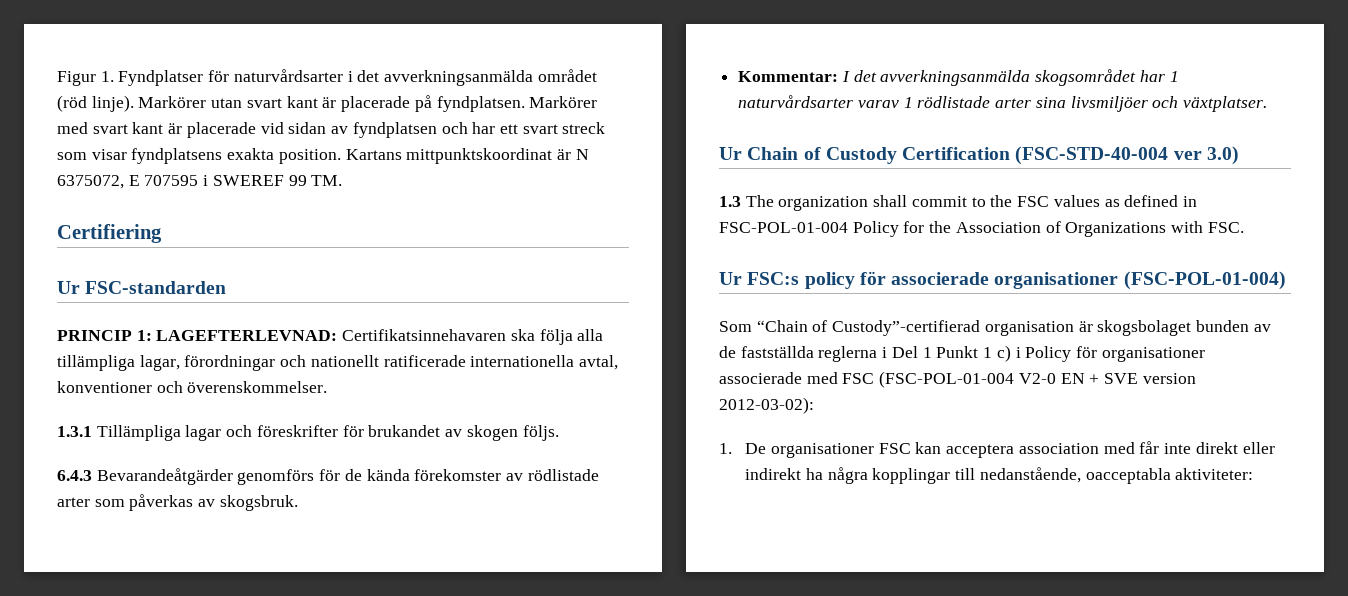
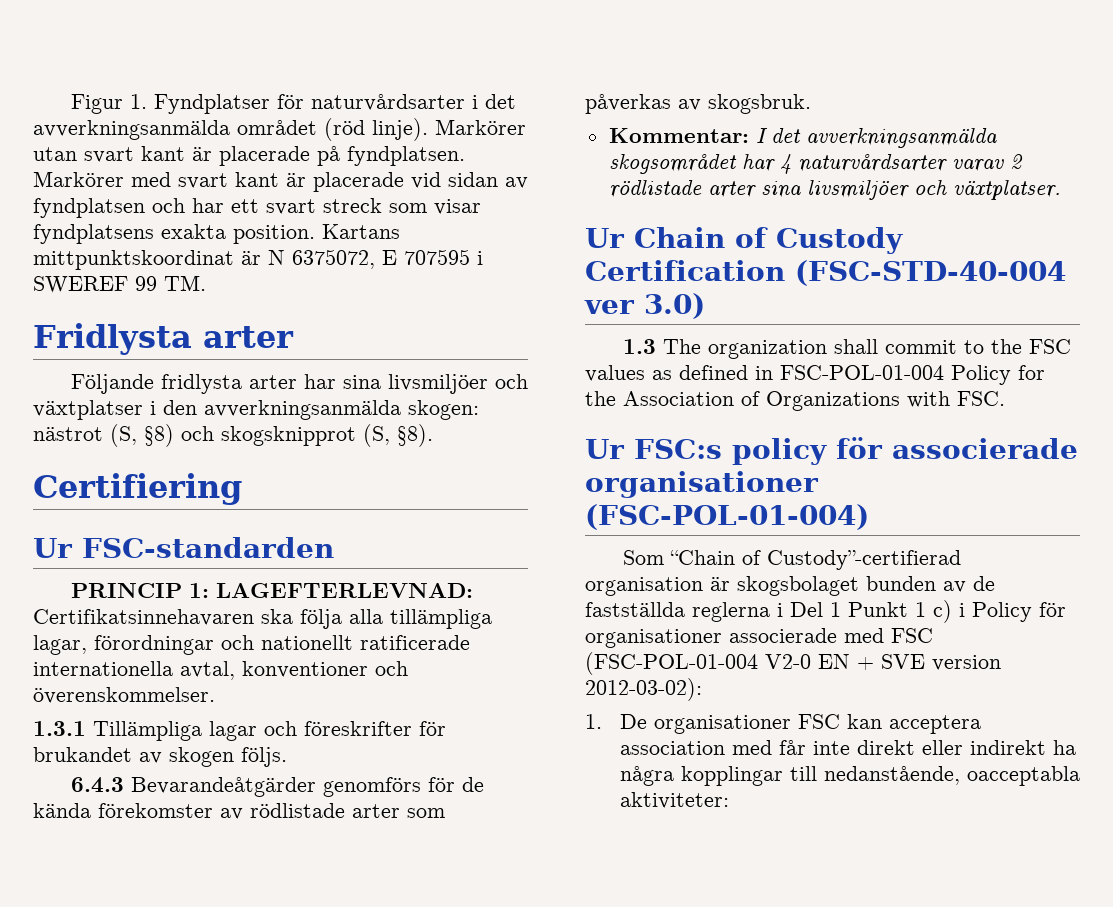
(343, 180) none -> [33,323,294,355] [70,374,528,394] [33,400,479,420] [33,424,433,447] // Fridlysta arter // Följande fridlysta arter har sina livsmiljöer och växtplatser i den avverkningsanmälda skogen: nästrot (S, §8) och skogsknipprot (S, §8).
[1169,71,1179,82] 1 -> [779,154,791,174] 4
[903,97,913,108] 1 -> [1009,154,1023,169] 2

